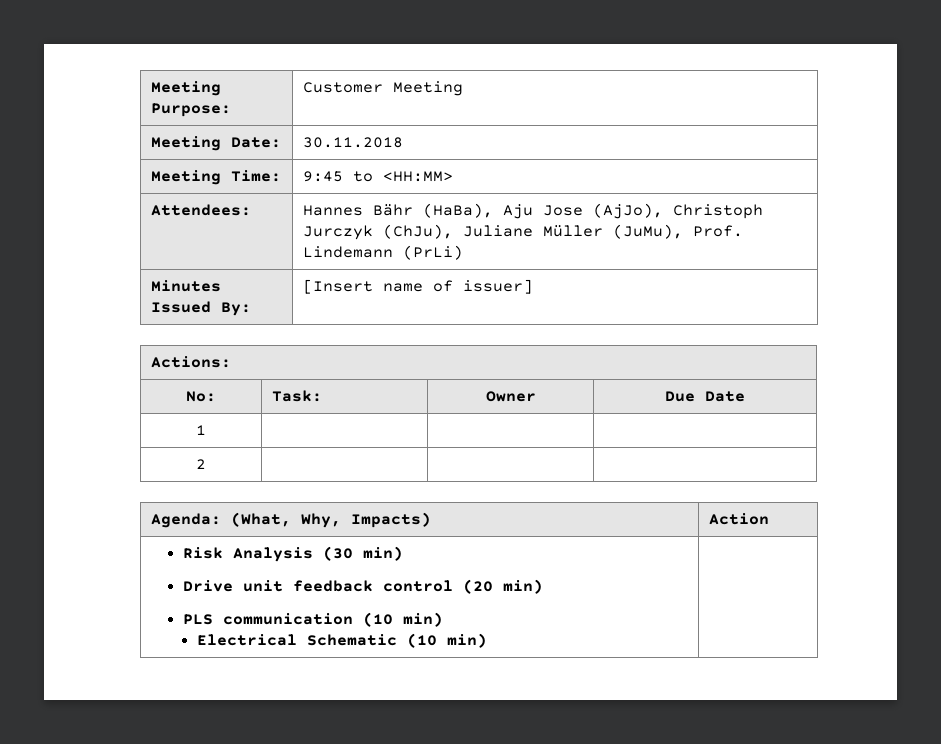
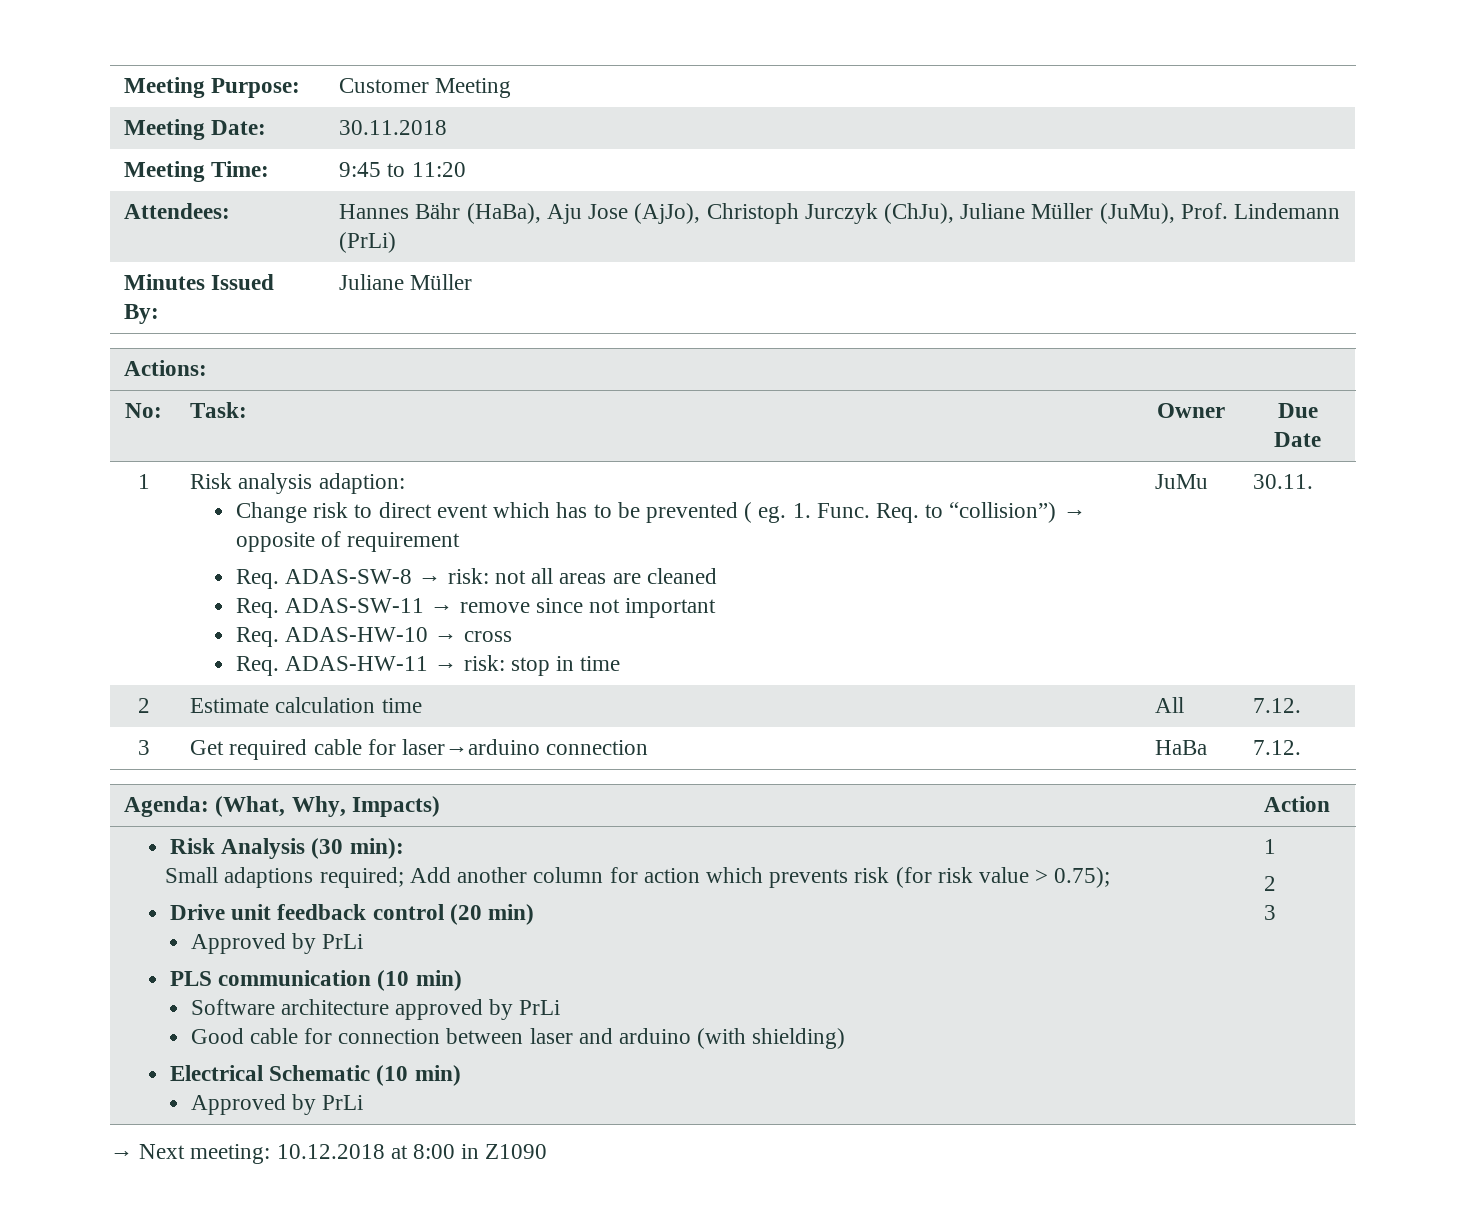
[383,171,454,182] <HH:MM> -> [411,162,466,177] 11:20
[303,279,534,294] [Insert name of issuer] -> [339,274,473,290] Juliane Müller
[196,459,206,469] | | // 2 | | | -> [190,473,405,494] [236,502,1086,523] [236,531,461,552] [236,568,717,589] [236,598,717,618] [236,627,512,647] [236,655,621,676] [1155,474,1209,489] [1253,474,1314,489] [137,698,150,713] [190,697,422,713] [1155,697,1185,713] [1253,698,1302,713] [137,740,150,755] [190,739,649,760] [1155,740,1208,755] [1253,740,1302,755] Risk analysis adaption: // Change risk to direct event which has to be prevented ( eg. 1. Func. Req. to “collision”) → opposite of requirement // Req. ADAS-SW-8 → risk: not all areas are cleaned // Req. ADAS-SW-11 → remove since not important // Req. ADAS-HW-10 → cross // Req. ADAS-HW-11 → risk: stop in time | JuMu | 30.11. // 2 | Estimate calculation time | All | 7.12. // 3 | Get required cable for laser→arduino connection | HaBa | 7.12.
[363,546,404,561] min) -> [349,838,404,859] [165,867,1111,888] min): // Small adaptions required; Add another column for action which prevents risk (for risk value > 0.75);
(544, 586) none -> [190,933,363,954] // Approved by PrLi
[196,633,487,648] Electrical Schematic (10 min) | -> [190,999,561,1020] [190,1028,846,1049] [170,1065,461,1086] [190,1094,363,1115] [1264,839,1277,854] [1264,876,1277,891] [1264,905,1277,920] [110,1144,548,1164] Software architecture approved by PrLi // Good cable for connection between laser and arduino (with shielding) // Electrical Schematic (10 min) // Approved by PrLi | 1 // 2 // 3 // → Next meeting: 10.12.2018 at 8:00 in Z1090

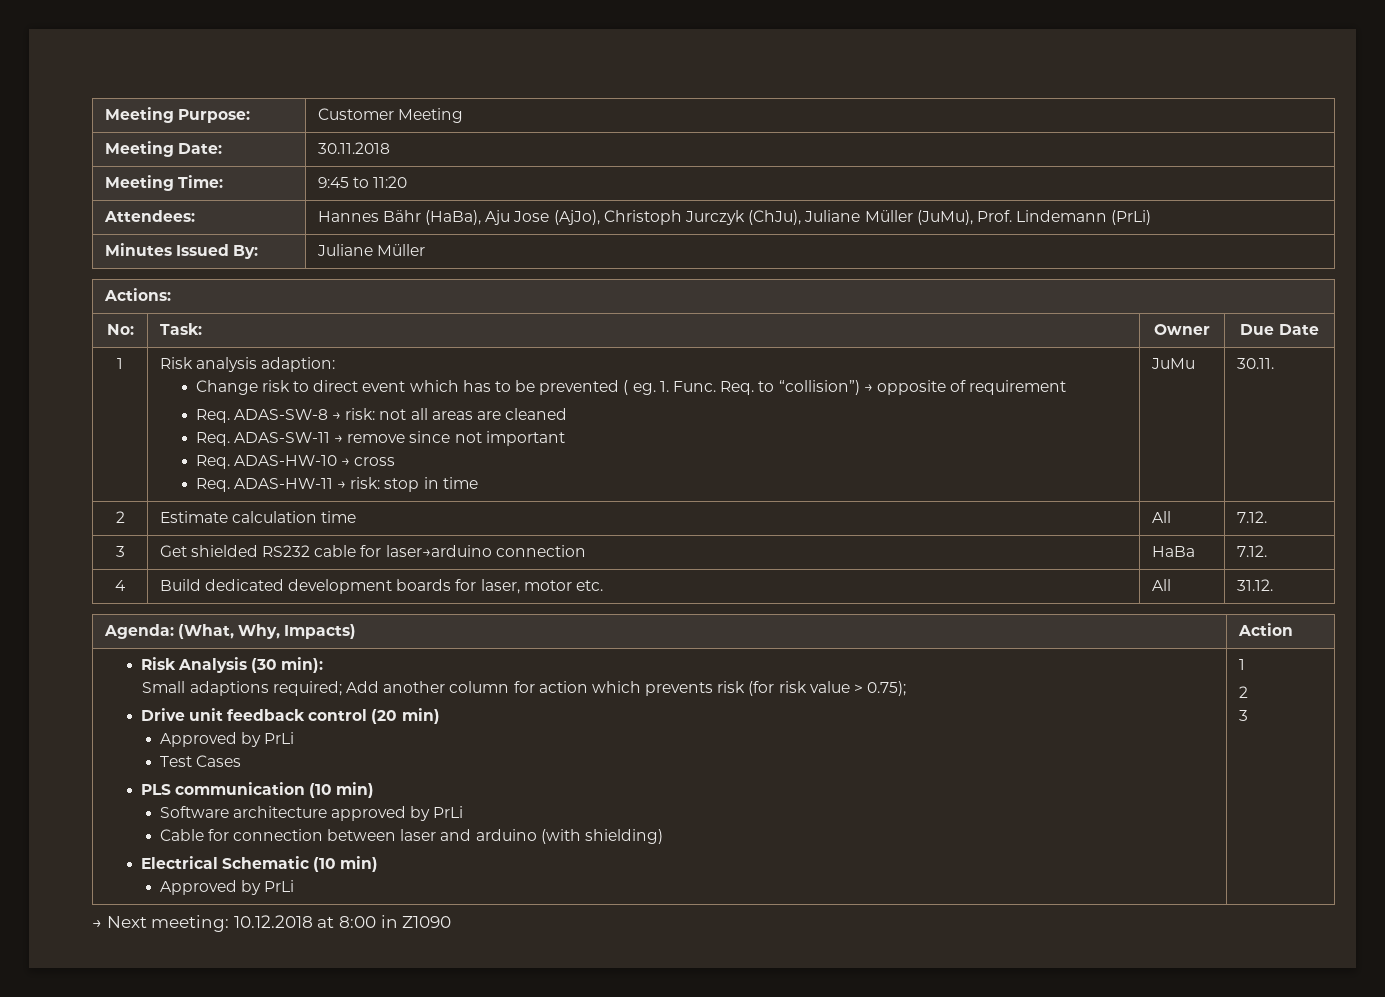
[229,739,308,760] required -> [190,545,311,557] shielded RS232
(1302, 747) none -> [115,580,126,591] [159,579,603,594] [1151,579,1171,591] [1236,579,1273,591] // 4 | Build dedicated development boards for laser, motor etc. | All | 31.12.
(363, 941) none -> [159,755,241,767] // Test Cases
[190,1028,298,1044] Good cable -> [159,829,204,841] Cable

